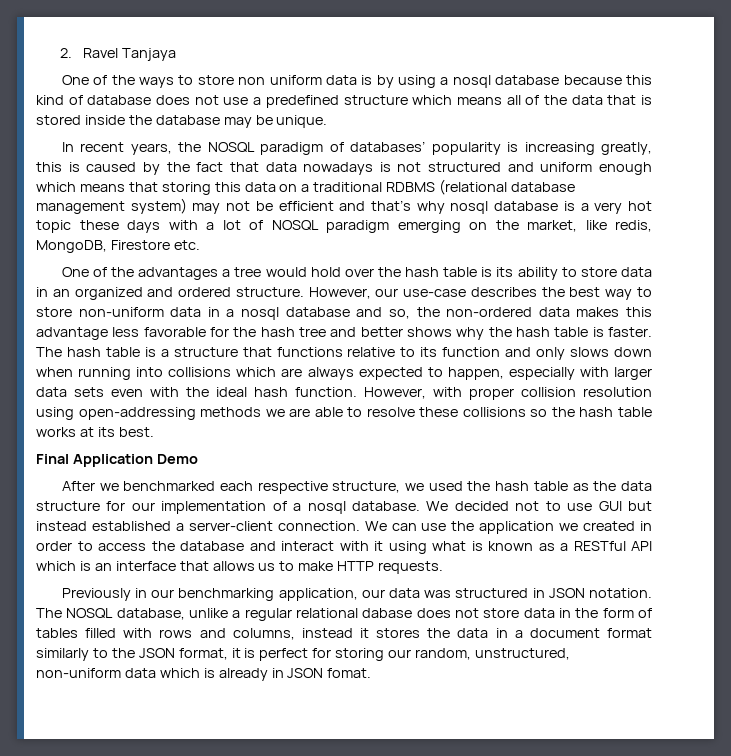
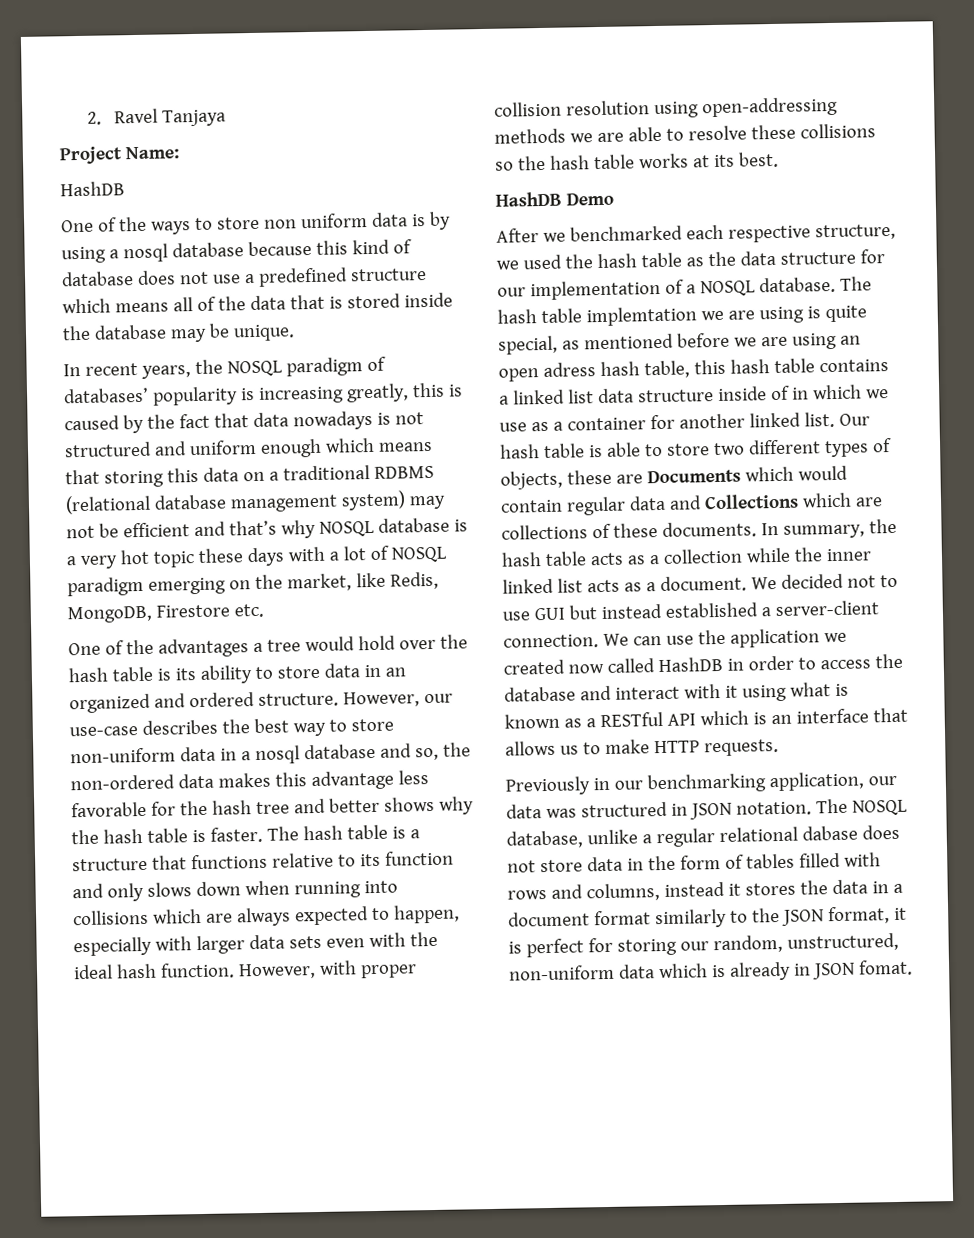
(177, 54) none -> [59,146,179,165] [60,181,125,197] // Project Name: // HashDB
[450,201,489,214] nosql -> [318,520,374,537] NOSQL
[615,220,652,232] redis, -> [389,571,439,590] Redis,
[36,454,153,467] Final Application -> [495,191,562,207] HashDB
[307,501,421,514] nosql database. -> [699,276,872,297] [497,305,867,327] [498,332,861,355] [498,358,889,382] [499,384,889,405] [499,411,870,432] [499,437,892,459] [500,465,848,490] [500,492,883,516] [501,518,897,540] [501,547,872,567] [502,575,747,594] NOSQL database. The hash table implemtation we are using is quite special, as mentioned before we are using an open adress hash table, this hash table contains a linked list data structure inside of in which we use as a container for another linked list. Our hash table is able to store two different types of objects, these are Documents which would contain regular data and Collections which are collections of these documents. In summary, the hash table acts as a collection while the inner linked list acts as a document.
(636, 526) none -> [567,656,723,674] now called HashDB

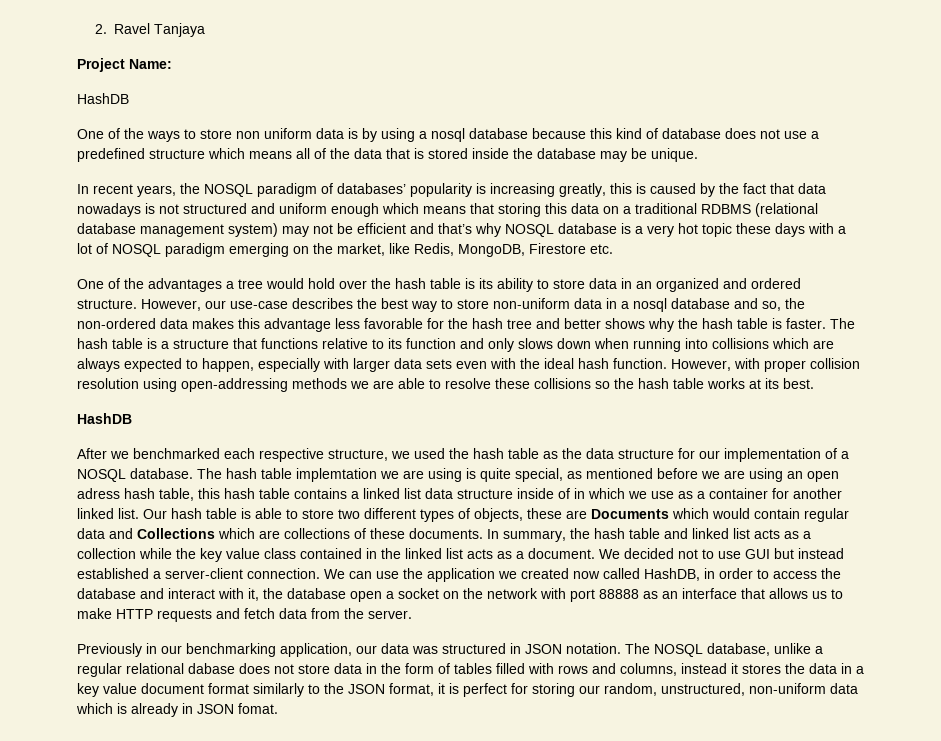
[565,192,614,206] Demo -> (132, 418) none
(587, 558) none -> [664,528,750,539] and linked list
[825,548,872,562] inner -> [200,548,401,562] key value class contained in the
[657,656,723,673] HashDB -> [644,568,700,581] HashDB,
[724,682,849,702] [504,710,767,729] it using what is known as a RESTful API which is -> [248,588,658,602] it, the database open a socket on the network with port 88888 as
[703,738,779,757] requests. -> [157,608,412,622] requests and fetch data from the server.
(903, 888) none -> [77,683,137,697] key value

